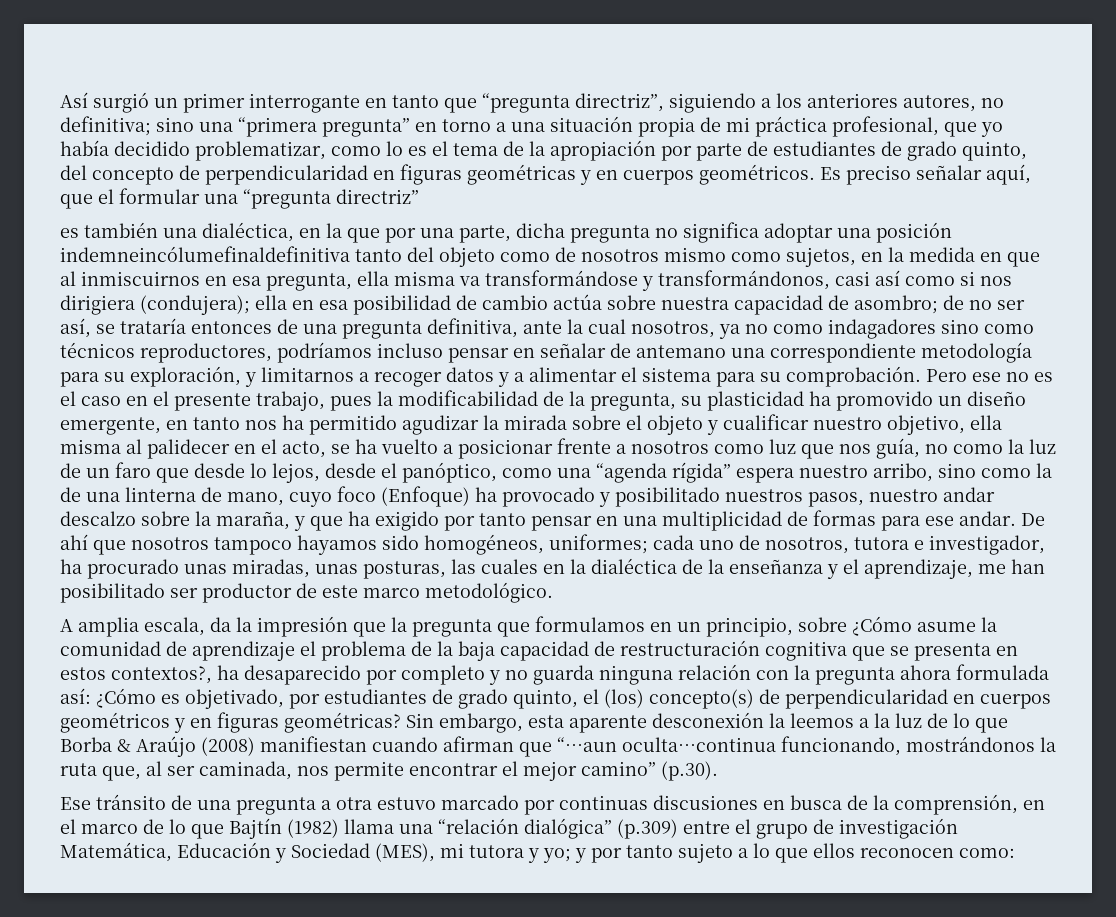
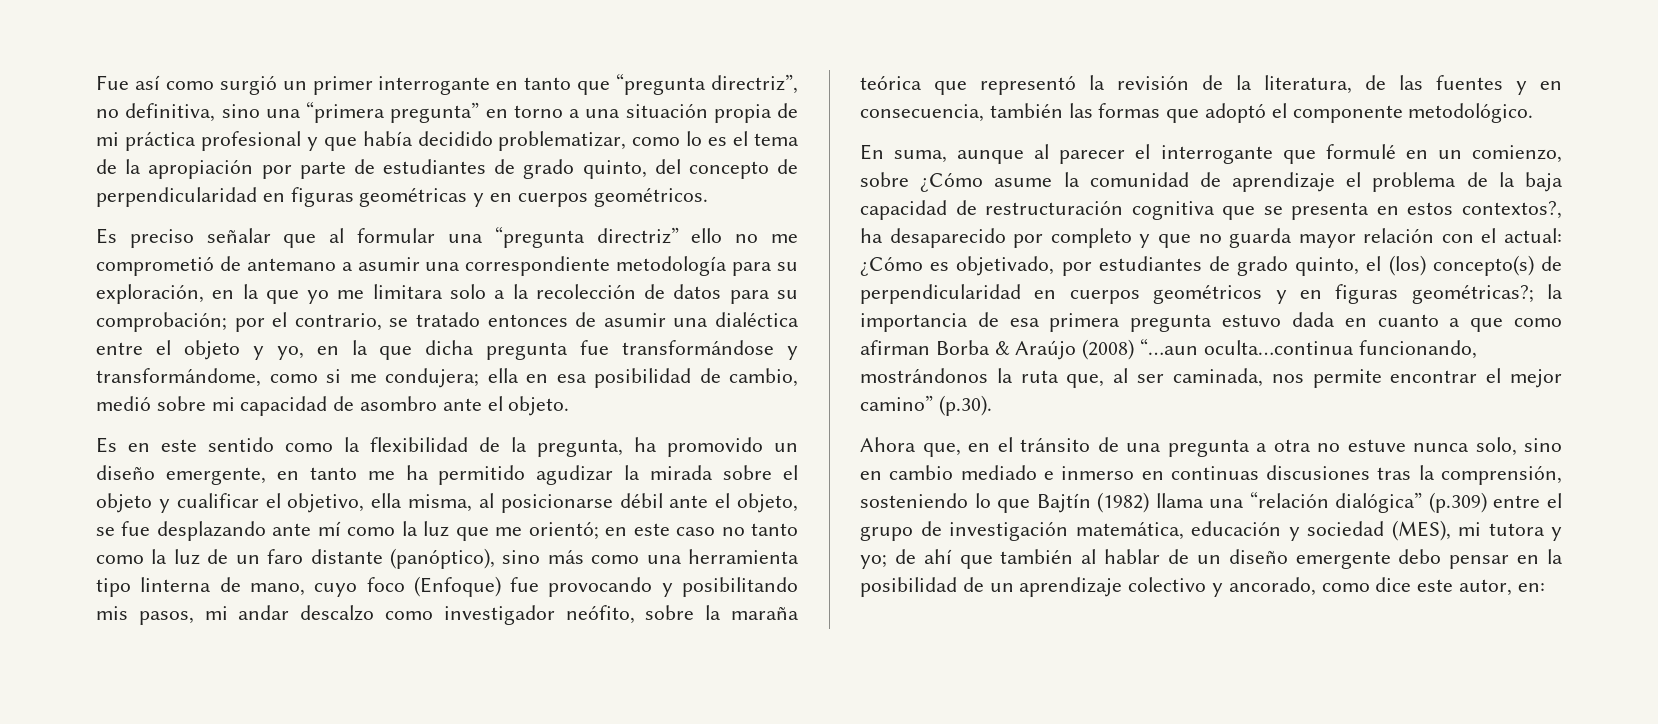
[60,92,88,108] Así -> [96,75,214,90] Fue así como
[669,93,1004,113] [60,116,151,136] siguiendo a los anteriores autores, no definitiva; -> [96,103,216,122] no definitiva,
[832,116,1003,137] profesional, que yo -> [200,131,357,151] profesional y que
(815, 174) none -> (708, 197) //
[986,164,1031,185] [60,189,114,209] aquí, que el -> [283,228,345,248] que al
[60,222,952,243] [60,246,1040,267] [60,270,1012,291] [60,294,1025,315] [60,318,1034,339] [60,342,726,363] // es también una dialéctica, en la que por una parte, dicha pregunta no significa adoptar una posición indemneincólumefinaldefinitiva tanto del objeto como de nosotros mismo como sujetos, en la medida en que al inmiscuirnos en esa pregunta, ella misma va transformándose y transformándonos, casi así como si nos dirigiera (condujera); ella en esa posibilidad de cambio actúa sobre nuestra capacidad de asombro; de no ser así, se trataría entonces de una pregunta definitiva, ante la cual nosotros, ya no como indagadores sino como técnicos reproductores, podríamos incluso pensar en señalar de antemano -> [691,228,799,243] [96,256,420,276] ello no me comprometió de antemano a asumir
[245,366,1053,387] [60,390,538,411] y limitarnos a recoger datos y a alimentar el sistema para su comprobación. Pero ese no es el caso en el presente trabajo, pues la modificabilidad -> [212,284,799,304] [96,312,800,332] [96,340,798,360] [96,368,798,388] [96,396,570,416] [96,437,468,453] en la que yo me limitara solo a la recolección de datos para su comprobación; por el contrario, se tratado entonces de asumir una dialéctica entre el objeto y yo, en la que dicha pregunta fue transformándose y transformándome, como si me condujera; ella en esa posibilidad de cambio, medió sobre mi capacidad de asombro ante el objeto. // Es en este sentido como la flexibilidad
[681,391,804,411] su plasticidad -> (623, 448) none
[245,420,277,430] nos -> [367,471,395,480] me
[813,417,882,430] nuestro -> [265,493,281,508] el
[60,438,948,459] misma al palidecer en el acto, se ha vuelto a posicionar frente a nosotros como luz que nos guía, no -> [407,493,798,513] [96,521,798,541] misma, al posicionarse débil ante el objeto, se fue desplazando ante mí como la luz que me orientó; en este caso no tanto
[156,462,1052,483] [60,487,120,502] que desde lo lejos, desde el panóptico, como una “agenda rígida” espera nuestro arribo, sino como la de una -> [310,548,799,569] [96,578,131,597] distante (panóptico), sino más como una herramienta tipo
[475,487,995,507] [60,510,1045,531] [60,534,1045,555] [60,558,1045,579] [60,582,553,603] [60,616,645,637] ha provocado y posibilitado nuestros pasos, nuestro andar descalzo sobre la maraña, y que ha exigido por tanto pensar en una multiplicidad de formas para ese andar. De ahí que nosotros tampoco hayamos sido homogéneos, uniformes; cada uno de nosotros, tutora e investigador, ha procurado unas miradas, unas posturas, las cuales en la dialéctica de la enseñanza y el aprendizaje, me han posibilitado ser productor de este marco metodológico. // A amplia escala, da la impresión que la pregunta que formulamos -> [510,577,798,597] [96,605,799,625] [860,75,1562,95] [860,103,1534,123] [860,144,1396,164] fue provocando y posibilitando mis pasos, mi andar descalzo como investigador neófito, sobre la maraña teórica que representó la revisión de la literatura, de las fuentes y en consecuencia, también las formas que adoptó el componente metodológico. // En suma, aunque al parecer el interrogante que formulé
[706,617,793,637] principio, -> [1472,145,1562,163] comienzo,
(500, 677) none -> [1157,234,1191,248] que
[599,665,673,685] ninguna -> [1298,234,1356,248] mayor
[794,664,1049,685] [60,688,91,704] la pregunta ahora formulada así: -> [1481,228,1562,243] el actual:
[284,712,1008,733] [60,736,552,757] geométricas? Sin embargo, esta aparente desconexión la leemos a la luz de lo que Borba & Araújo (2008) manifiestan cuando afirman que -> [1411,284,1563,304] [860,312,1562,332] [860,339,1135,360] geométricas?; la importancia de esa primera pregunta estuvo dada en cuanto a que como afirman Borba & Araújo (2008)
[60,797,91,810] Ese -> [860,437,1013,457] Ahora que, en el
[377,794,1045,815] [60,819,164,834] estuvo marcado por continuas discusiones en busca de la comprensión, en el marco de -> [1317,437,1562,456] [860,465,1562,485] [860,493,968,508] no estuve nunca solo, sino en cambio mediado e inmerso en continuas discusiones tras la comprensión, sosteniendo
[60,842,370,863] Matemática, Educación y Sociedad -> [1075,521,1384,541] matemática, educación y sociedad
[575,843,1015,863] y por tanto sujeto a lo que ellos reconocen como: -> [894,549,1563,569] [860,577,1545,597] de ahí que también al hablar de un diseño emergente debo pensar en la posibilidad de un aprendizaje colectivo y ancorado, como dice este autor, en:

